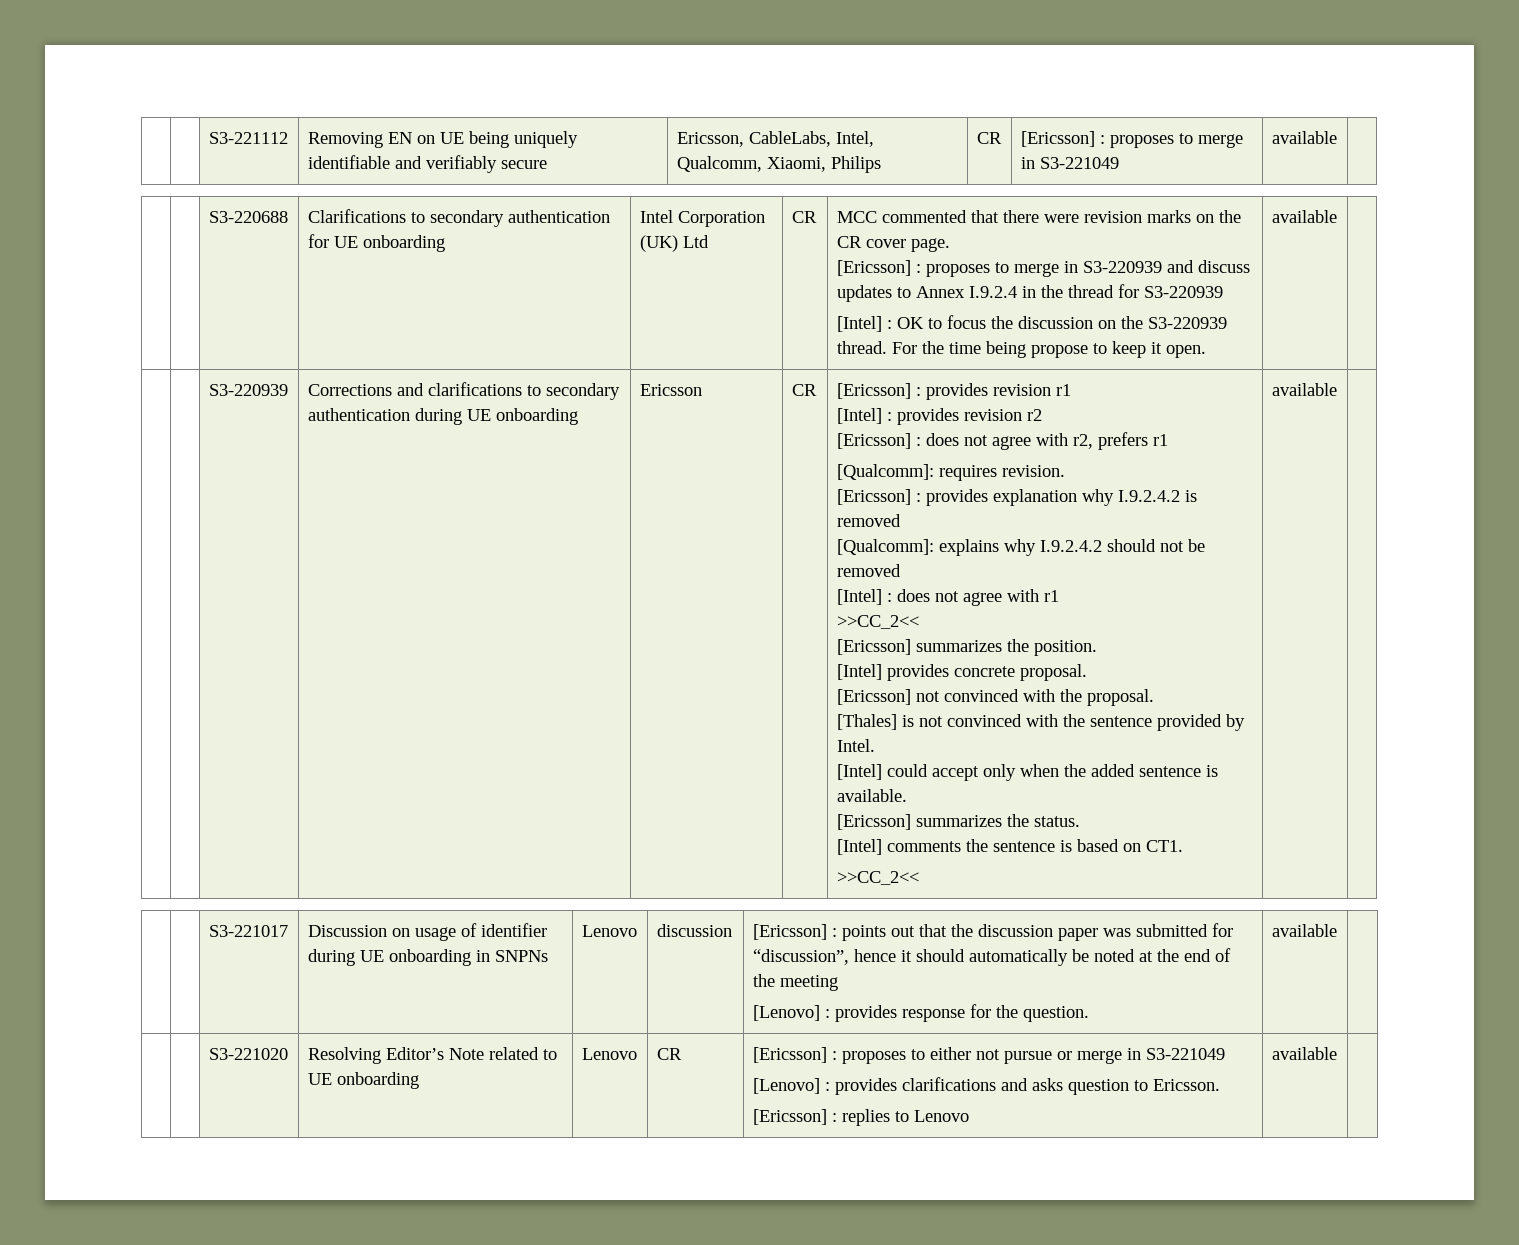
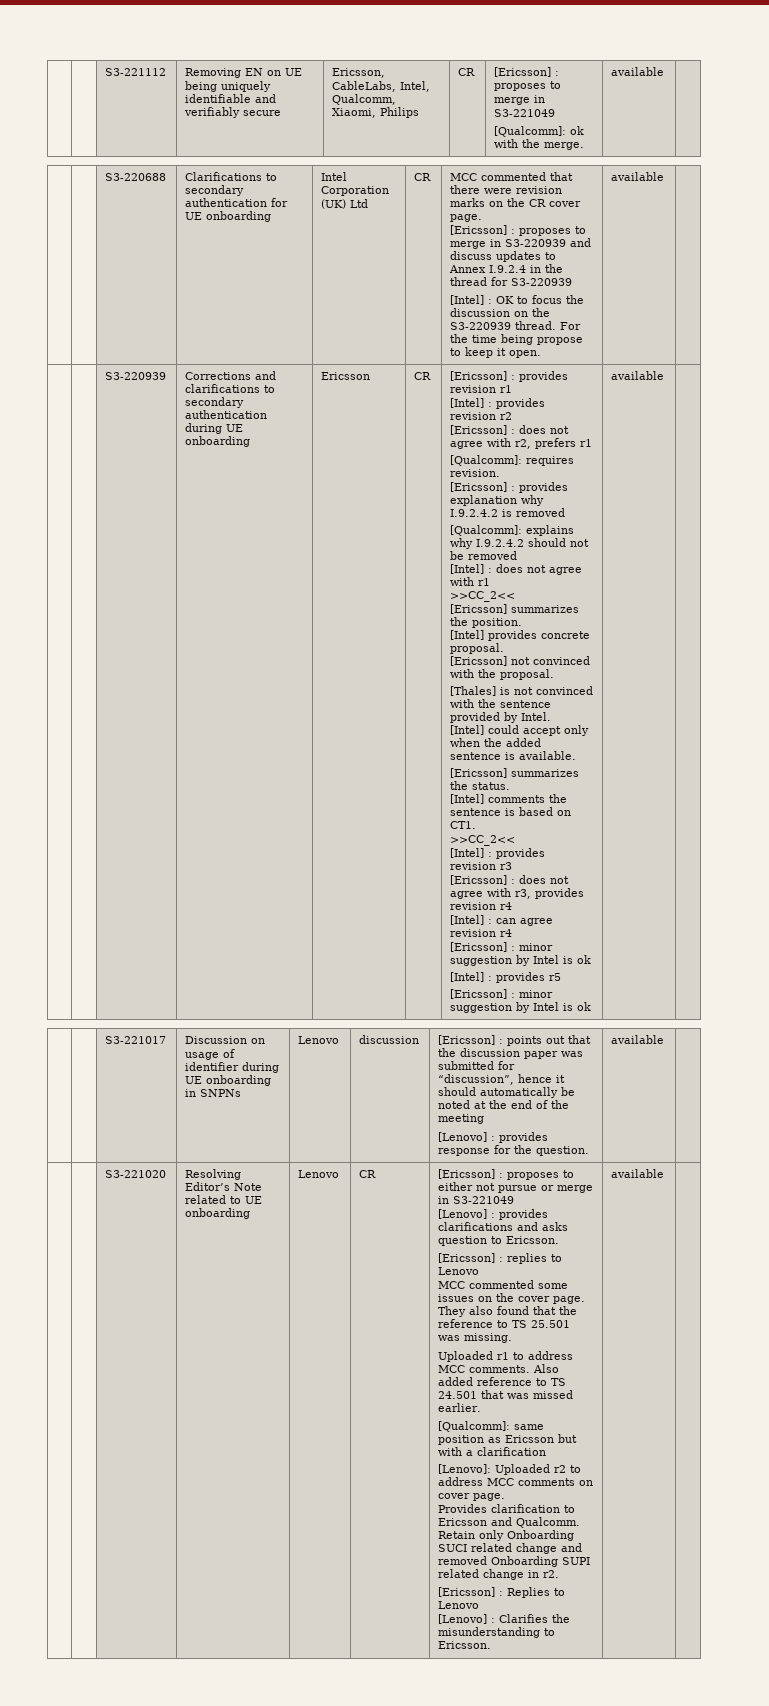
(1119, 163) none -> [494,126,585,137] [494,139,585,150] // [Qualcomm]: ok with the merge.
(919, 878) none -> [450,848,546,859] [450,862,513,870] [450,875,570,885] [450,888,585,899] [450,902,513,910] [450,915,554,926] [450,929,513,937] [450,942,554,952] [450,955,592,966] [450,972,562,983] [450,989,554,999] [450,1002,592,1013] // [Intel] : provides revision r3 // [Ericsson] : does not agree with r3, provides revision r4 // [Intel] : can agree revision r4 // [Ericsson] : minor suggestion by Intel is ok // [Intel] : provides r5 // [Ericsson] : minor suggestion by Intel is ok
(969, 1116) none -> [438,1280,569,1289] [438,1293,586,1304] [438,1306,578,1317] [438,1319,571,1328] [438,1333,513,1343] [438,1351,574,1362] [438,1364,560,1373] [438,1377,567,1386] [438,1390,574,1399] [438,1403,482,1412] [438,1421,545,1432] [438,1434,578,1445] [438,1447,547,1456] [438,1464,582,1475] [438,1477,594,1486] [438,1493,506,1501] [438,1504,576,1513] [438,1517,581,1528] [438,1530,575,1541] [438,1543,583,1554] [438,1556,591,1567] [438,1569,560,1580] [438,1587,566,1598] [438,1601,480,1609] [438,1614,571,1624] [438,1627,556,1638] [438,1641,492,1649] // MCC commented some issues on the cover page. They also found that the reference to TS 25.501 was missing. // Uploaded r1 to address MCC comments. Also added reference to TS 24.501 that was missed earlier. // [Qualcomm]: same position as Ericsson but with a clarification // [Lenovo]: Uploaded r2 to address MCC comments on cover page. // Provides clarification to Ericsson and Qualcomm. Retain only Onboarding SUCI related change and removed Onboarding SUPI related change in r2. // [Ericsson] : Replies to Lenovo // [Lenovo] : Clarifies the misunderstanding to Ericsson.

